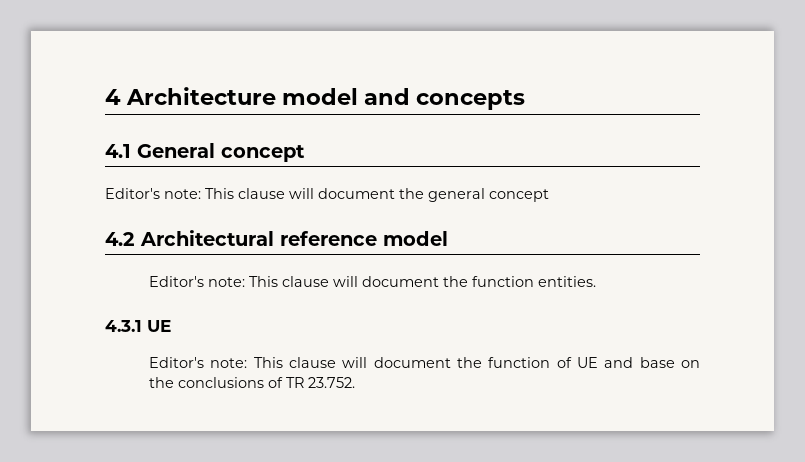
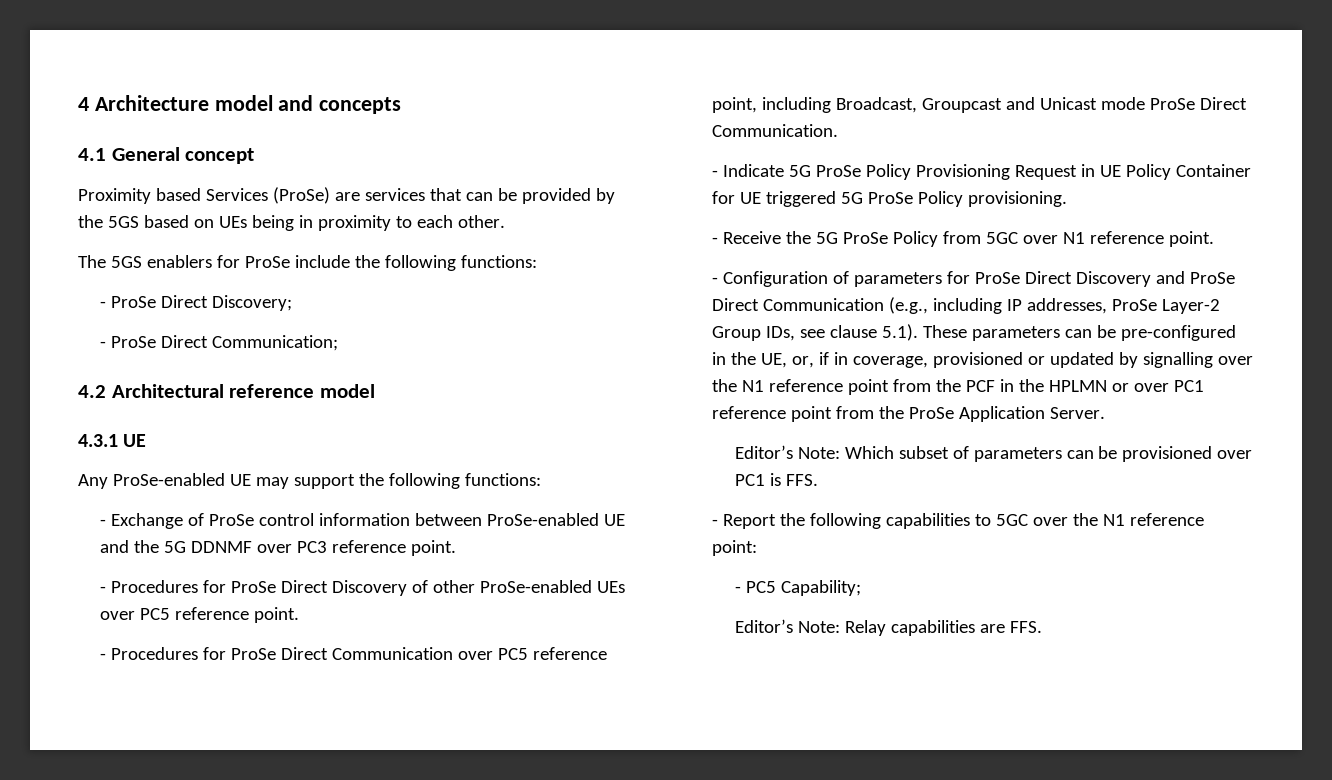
[105,188,549,202] [105,230,448,246] [149,276,597,287] [105,320,171,332] [149,357,700,368] [149,377,356,388] Editor's note: This clause will document the general concept // 4.2 Architectural reference model // Editor's note: This clause will document the function entities. // 4.3.1 UE // Editor's note: This clause will document the function of UE and base on the conclusions of TR 23.752. -> [78,187,615,204] [78,215,505,231] [78,255,537,271] [100,295,293,311] [100,335,339,351] [78,384,375,398] [78,434,147,447] [78,473,541,489] [100,513,626,529] [100,540,457,556] [100,580,626,596] [100,607,300,623] [100,647,608,660] [712,97,1248,113] [712,124,839,137] [712,164,1252,180] [712,191,1068,207] [712,231,1215,247] [712,271,1236,287] [712,297,1221,314] [712,324,1237,341] [712,352,1254,368] [712,379,1205,395] [712,406,1106,422] [734,445,1253,462] [734,473,818,486] [712,513,1205,529] [712,540,758,556] [734,580,861,596] [734,619,1042,636] Proximity based Services (ProSe) are services that can be provided by the 5GS based on UEs being in proximity to each other. // The 5GS enablers for ProSe include the following functions: // - ProSe Direct Discovery; // - ProSe Direct Communication; // 4.2 Architectural reference model // 4.3.1 UE // Any ProSe-enabled UE may support the following functions: // - Exchange of ProSe control information between ProSe-enabled UE and the 5G DDNMF over PC3 reference point. // - Procedures for ProSe Direct Discovery of other ProSe-enabled UEs over PC5 reference point. // - Procedures for ProSe Direct Communication over PC5 reference point, including Broadcast, Groupcast and Unicast mode ProSe Direct Communication. // - Indicate 5G ProSe Policy Provisioning Request in UE Policy Container for UE triggered 5G ProSe Policy provisioning. // - Receive the 5G ProSe Policy from 5GC over N1 reference point. // - Configuration of parameters for ProSe Direct Discovery and ProSe Direct Communication (e.g., including IP addresses, ProSe Layer-2 Group IDs, see clause 5.1). These parameters can be pre-configured in the UE, or, if in coverage, provisioned or updated by signalling over the N1 reference point from the PCF in the HPLMN or over PC1 reference point from the ProSe Application Server. // Editor’s Note: Which subset of parameters can be provisioned over PC1 is FFS. // - Report the following capabilities to 5GC over the N1 reference point: // - PC5 Capability; // Editor’s Note: Relay capabilities are FFS.

